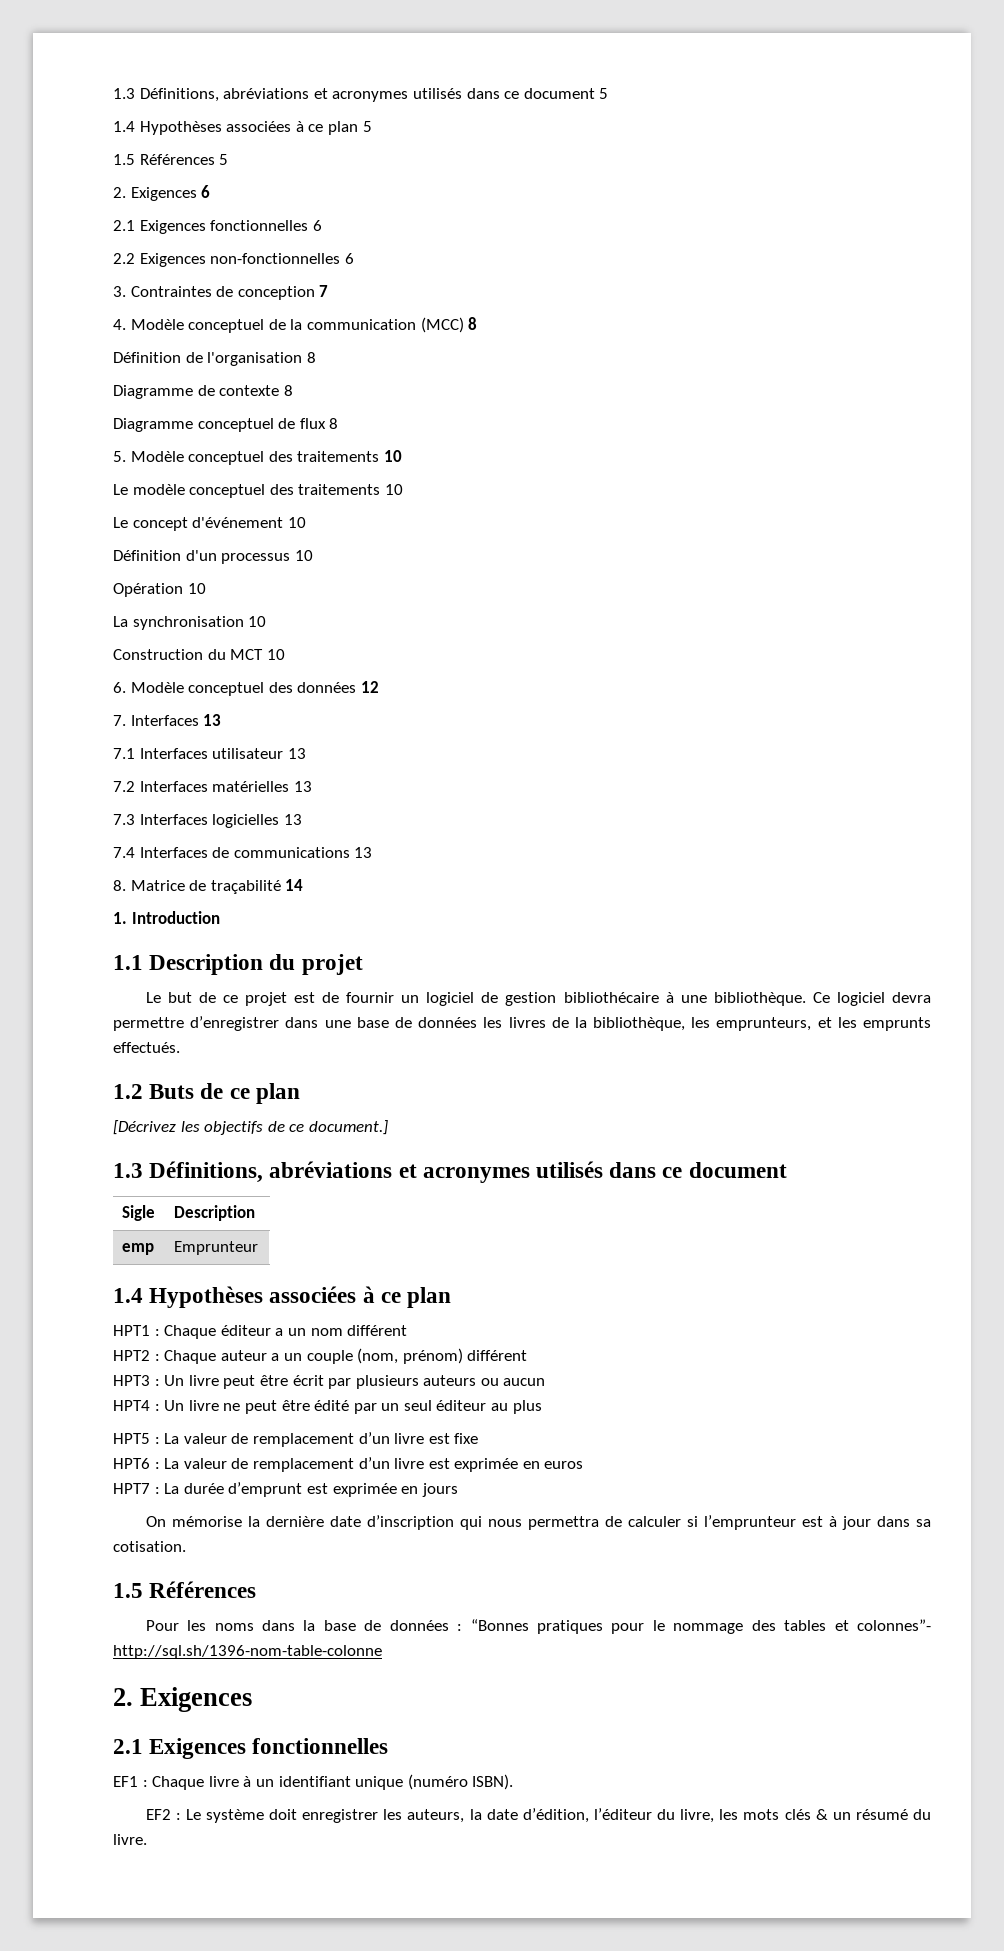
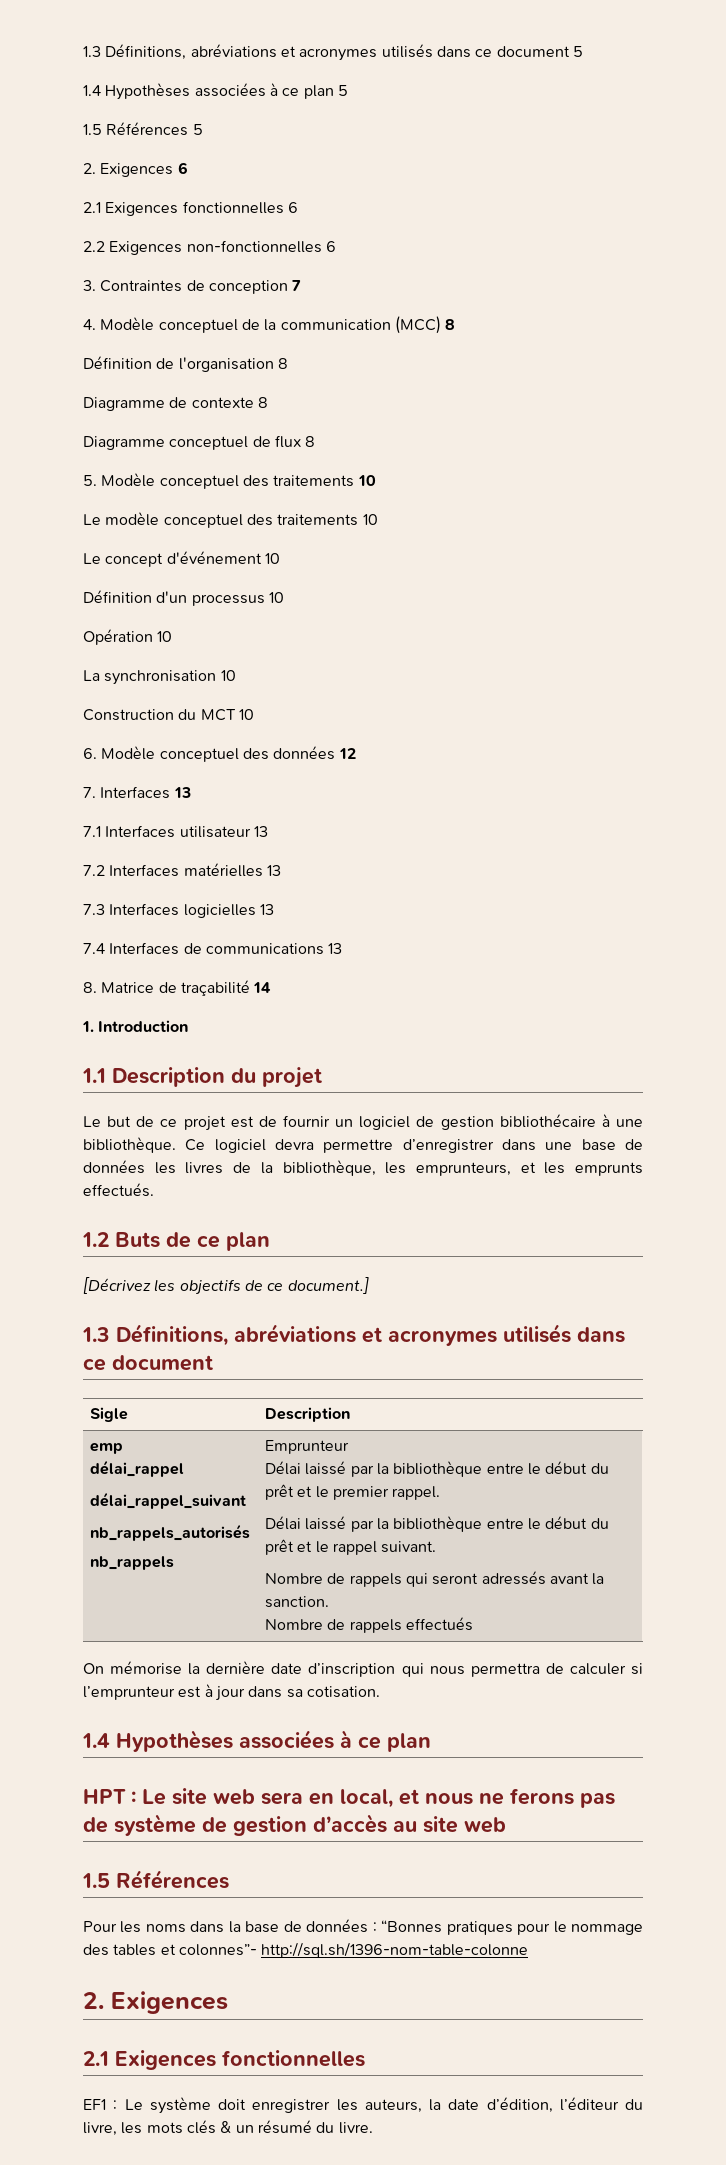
[174,1241,259,1255] [113,1286,452,1308] [113,1325,408,1339] [113,1348,528,1364] [113,1375,546,1389] [113,1400,542,1414] [113,1432,479,1447] [113,1457,584,1472] [113,1482,458,1497] | Emprunteur // 1.4 Hypothèses associées à ce plan // HPT1 : Chaque éditeur a un nom différent // HPT2 : Chaque auteur a un couple (nom, prénom) différent // HPT3 : Un livre peut être écrit par plusieurs auteurs ou aucun // HPT4 : Un livre ne peut être édité par un seul éditeur au plus // HPT5 : La valeur de remplacement d’un livre est fixe // HPT6 : La valeur de remplacement d’un livre est exprimée en euros // HPT7 : La durée d’emprunt est exprimée en jours -> [90,1460,185,1477] [90,1492,247,1509] [90,1524,251,1541] [90,1556,175,1570] [265,1440,350,1454] [265,1461,609,1477] [265,1484,441,1500] [265,1516,609,1532] [265,1539,437,1555] [265,1571,605,1587] [265,1596,330,1608] [265,1617,474,1633] // délai_rappel // délai_rappel_suivant // nb_rappels_autorisés // nb_rappels | Emprunteur // Délai laissé par la bibliothèque entre le début du prêt et le premier rappel. // Délai laissé par la bibliothèque entre le début du prêt et le rappel suivant. // Nombre de rappels qui seront adressés avant la sanction. // Nombre de rappels effectués
(186, 1546) none -> [82,1730,431,1752] [83,1788,615,1808] [83,1814,506,1836] // 1.4 Hypothèses associées à ce plan // HPT : Le site web sera en local, et nous ne ferons pas de système de gestion d’accès au site web
[152,1774,514,1790] [145,1809,181,1820] Chaque livre à un identifiant unique (numéro ISBN). // EF2 : -> (118, 2105) none

